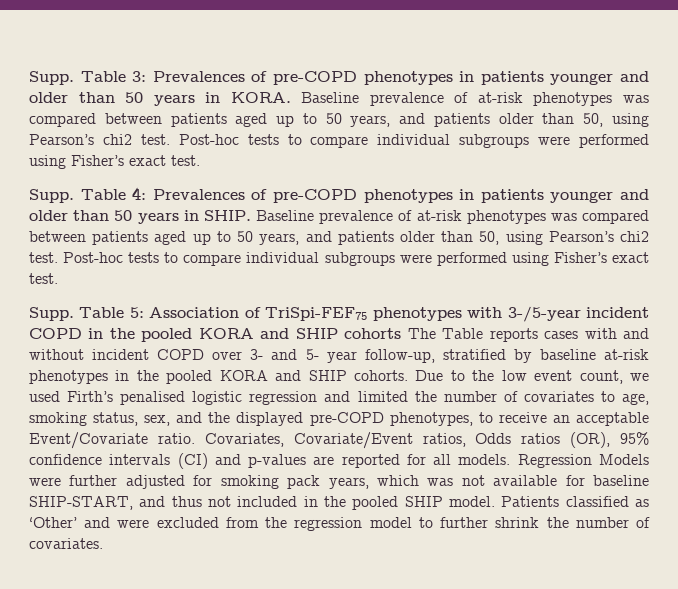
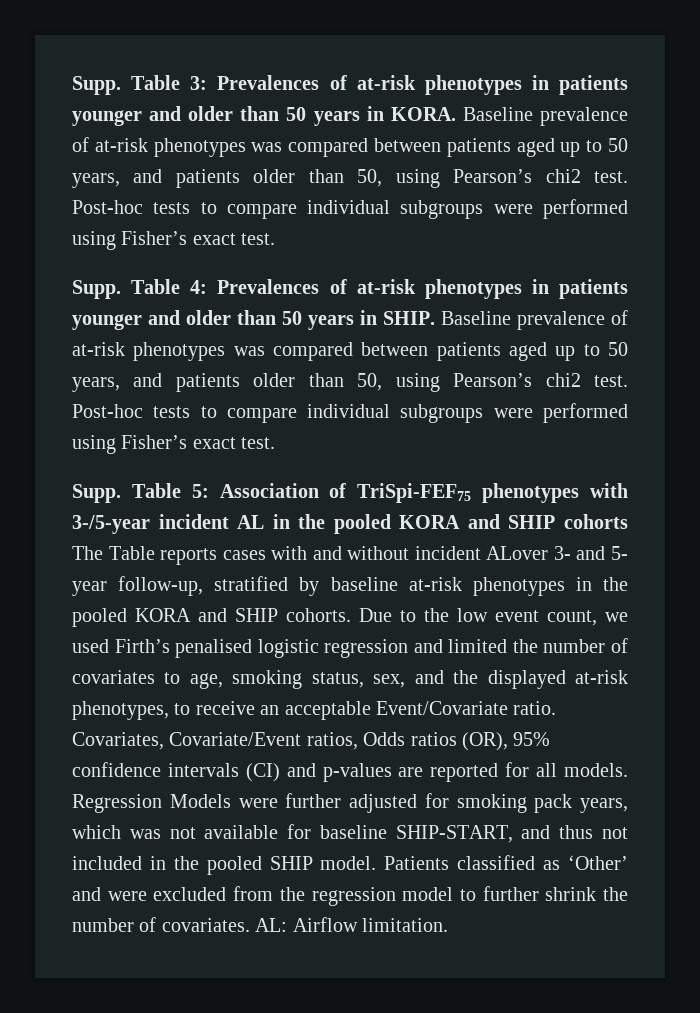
[273,71,357,85] pre-COPD -> [356,75,416,90] at-risk
[273,189,357,203] pre-COPD -> [356,279,416,294] at-risk
[29,328,82,339] COPD -> [237,515,265,529] AL
[157,349,243,360] COPD over -> [486,546,549,560] ALover
[309,412,384,426] pre-COPD -> [575,670,628,684] at-risk
(103, 543) none -> [255,917,448,932] AL: Airflow limitation.

